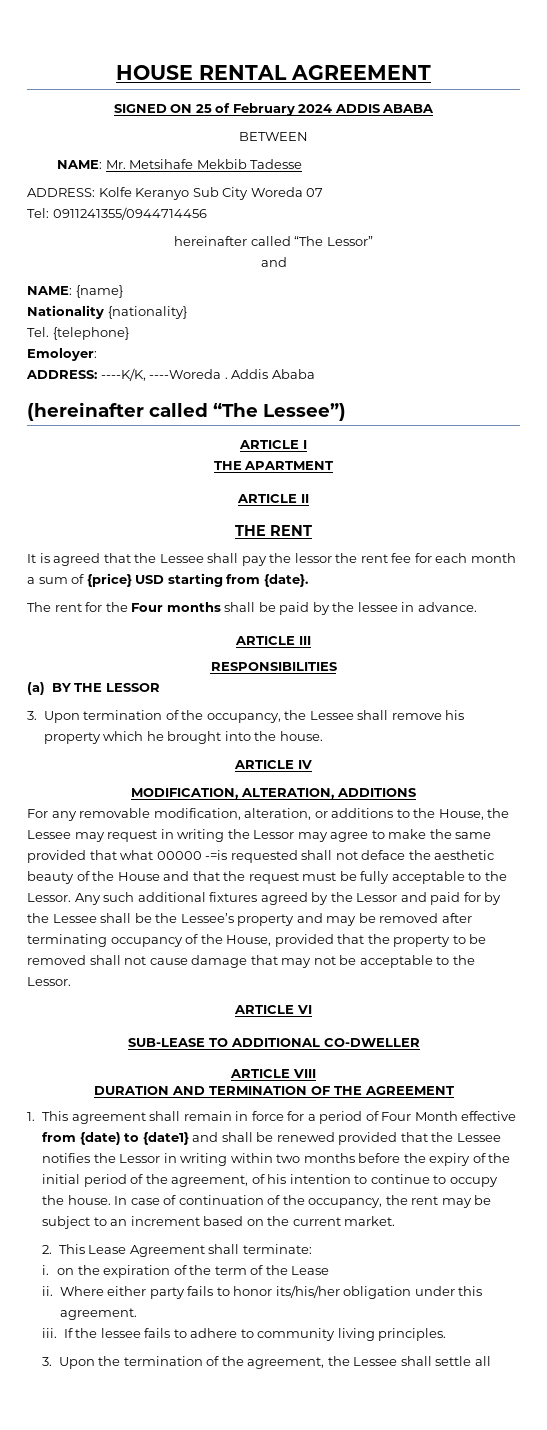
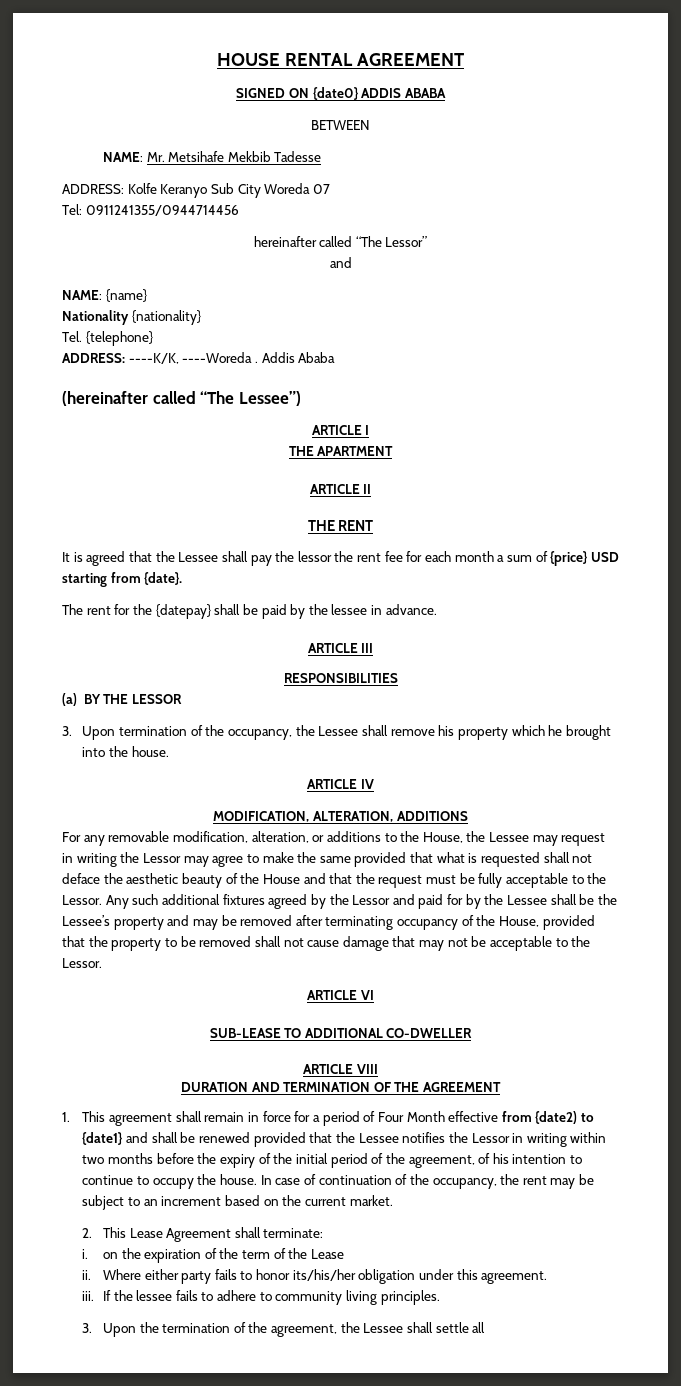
[195,103,333,116] 25 of February 2024 -> [312,87,359,100] {date0}
[27,348,97,361] // Emoloyer: -> (153, 338) none
[131,602,221,612] Four months -> [155,604,211,619] {datepay}
[156,850,228,860] 00000 -=is -> [468,853,478,863] is
[79,1132,121,1145] {date) -> [535,1111,578,1124] {date2)

